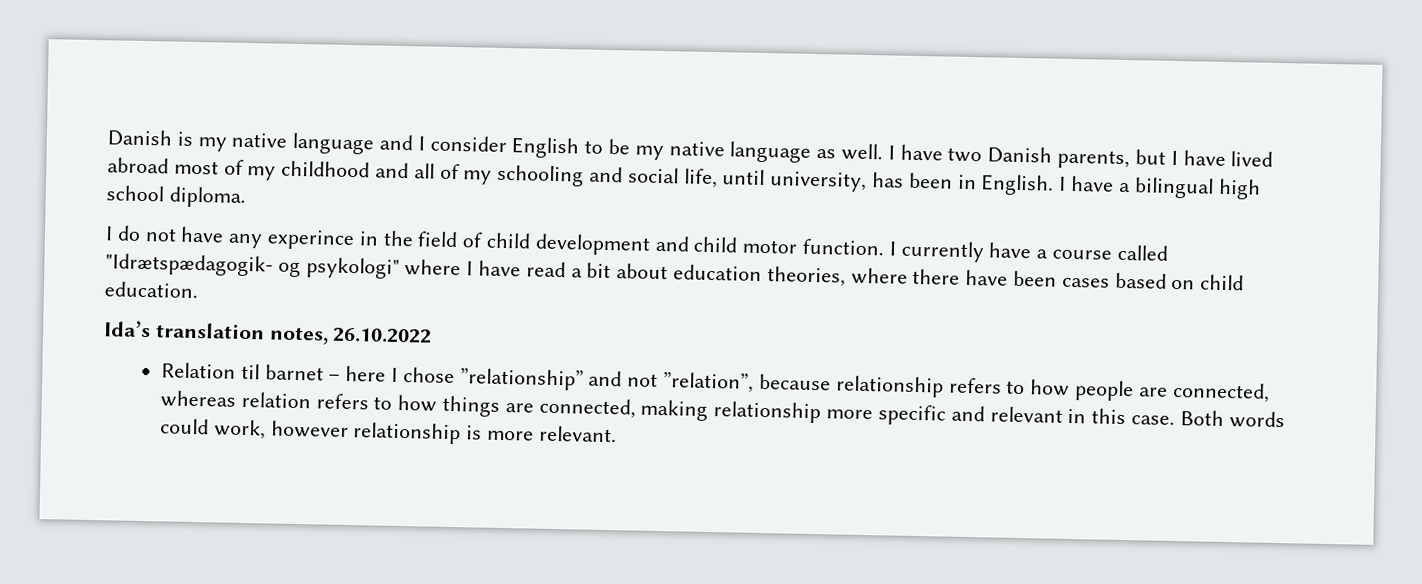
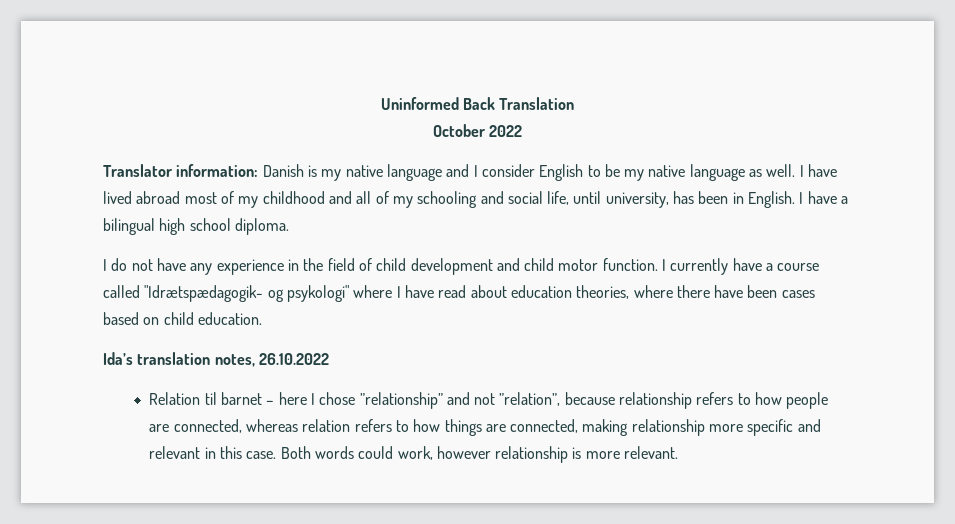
(107, 138) none -> [380,97,575,110] [432,124,523,137] [103,164,259,177] Uninformed Back Translation // October 2022 // Translator information:
[947,146,1226,170] two Danish parents, but I have -> (838, 170) none
[267,229,356,251] experince -> [216,259,284,275] experience
[570,262,612,279] a bit -> (467, 291) none

